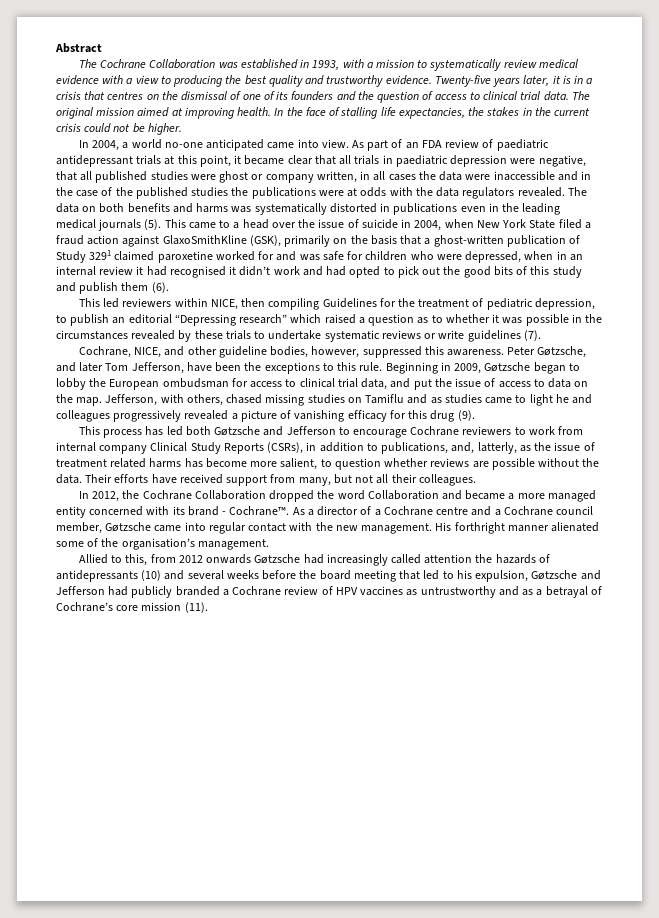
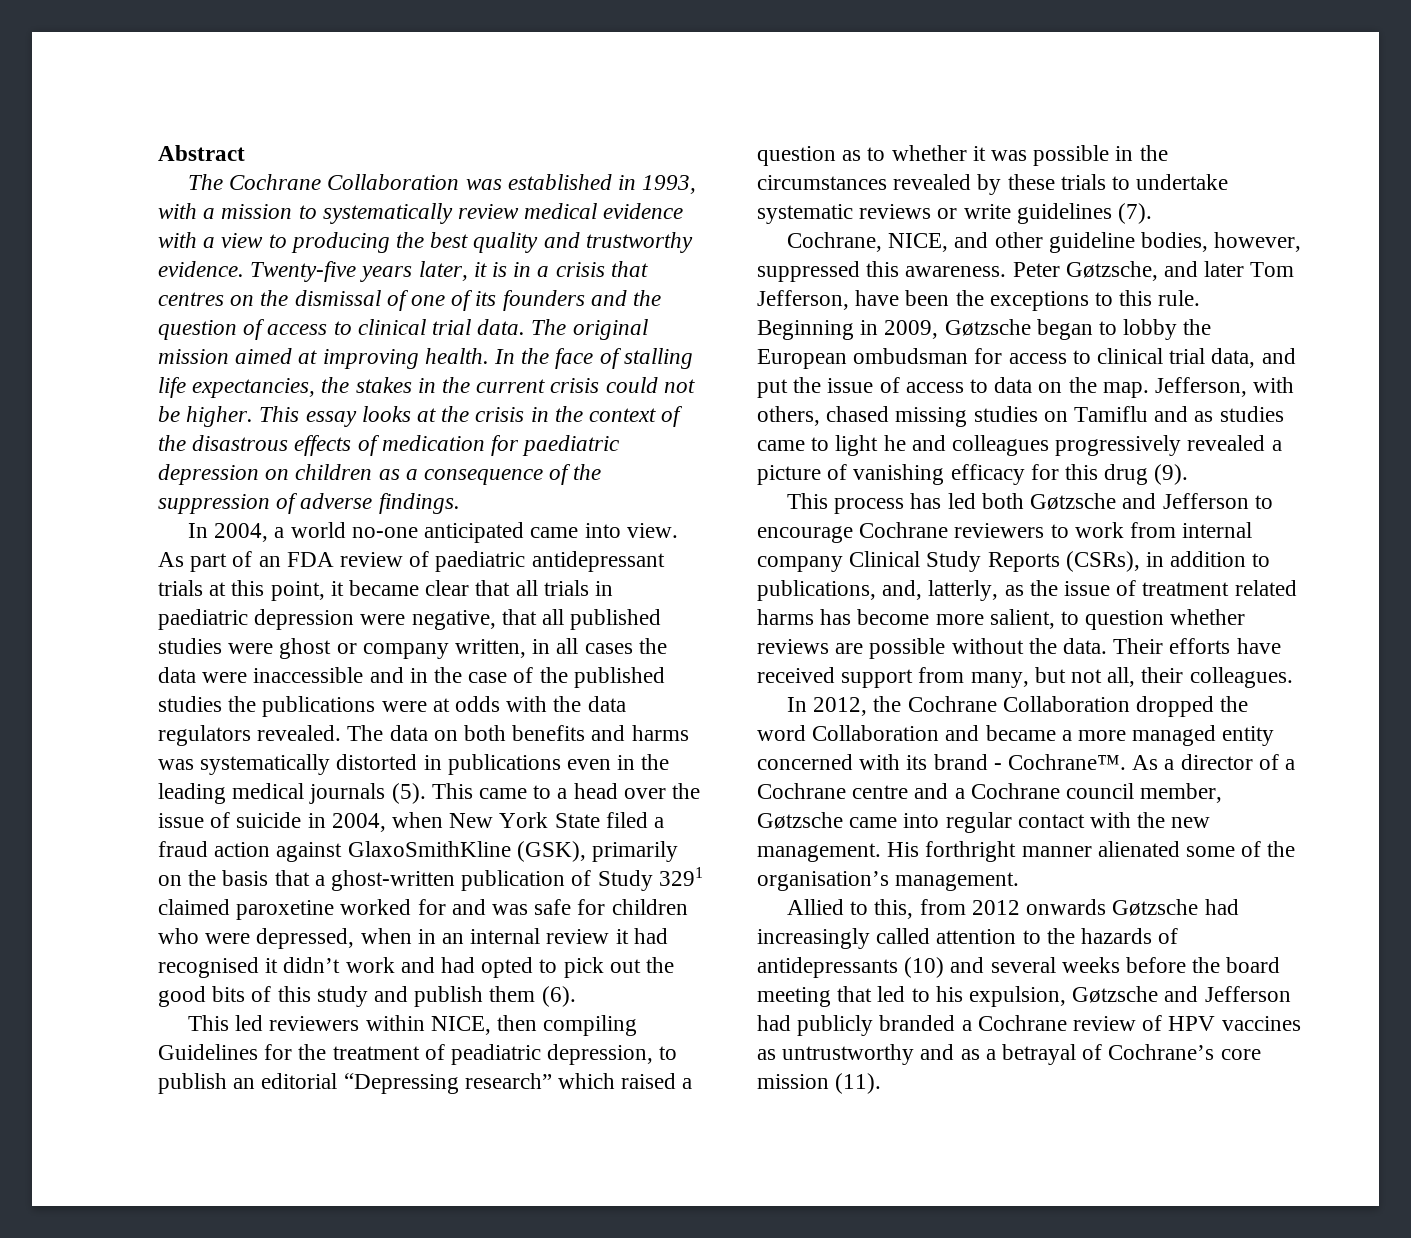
(182, 129) none -> [259,406,684,427] [158,435,620,456] [158,464,602,485] [158,493,460,514] This essay looks at the crisis in the context of the disastrous effects of medication for paediatric depression on children as a consequence of the suppression of adverse findings.
[486,298,533,310] pediatric -> [451,1044,542,1065] peadiatric
[376,474,389,484] all -> [1107,667,1136,687] all,
(473, 559) none -> [1022,930,1041,944] to

